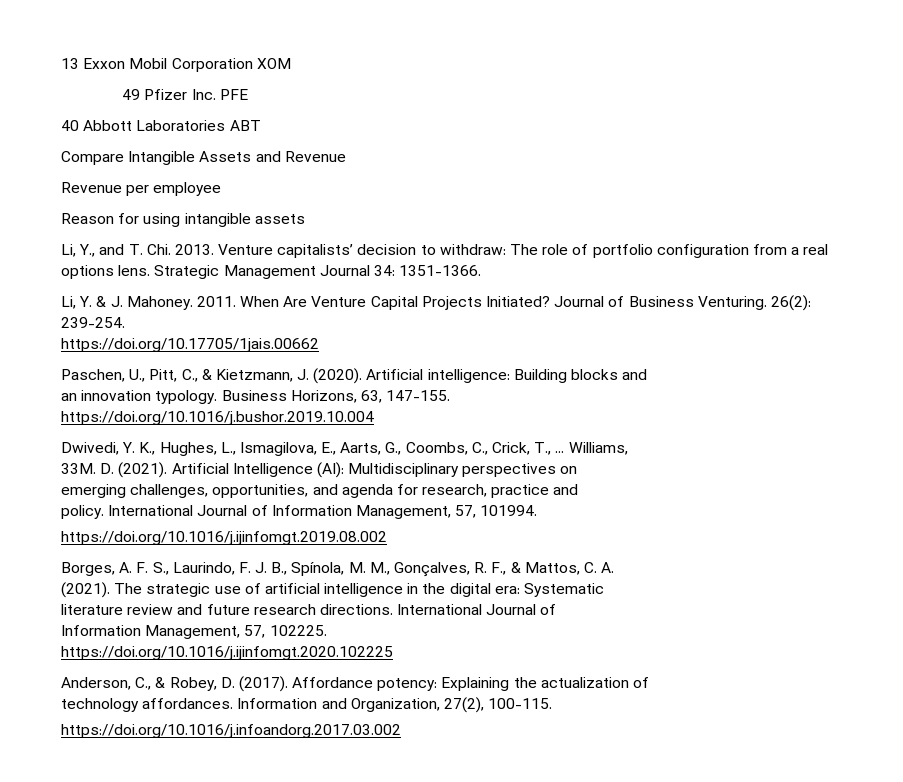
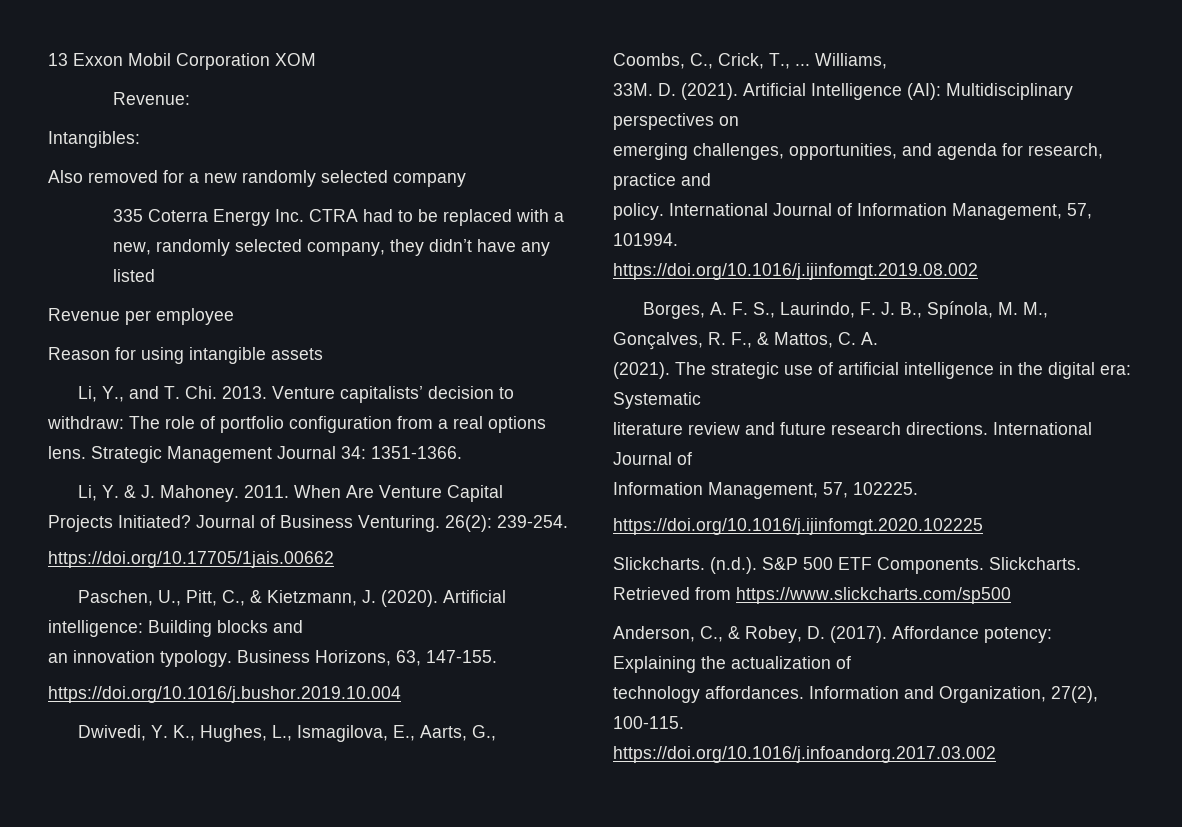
[122,89,248,100] [61,120,261,131] [61,151,346,165] 49 Pfizer Inc. PFE // 40 Abbott Laboratories ABT // Compare Intangible Assets and Revenue -> [113,92,191,105] [48,131,140,148] [48,170,466,187] [113,209,565,226] [113,239,551,256] [113,269,156,282] Revenue: // Intangibles: // Also removed for a new randomly selected company // 335 Coterra Energy Inc. CTRA had to be replaced with a new, randomly selected company, they didn’t have any listed
(393, 653) none -> [613,557,1081,574] [613,587,1011,604] // Slickcharts. (n.d.). S&P 500 ETF Components. Slickcharts. Retrieved from https://www.slickcharts.com/sp500

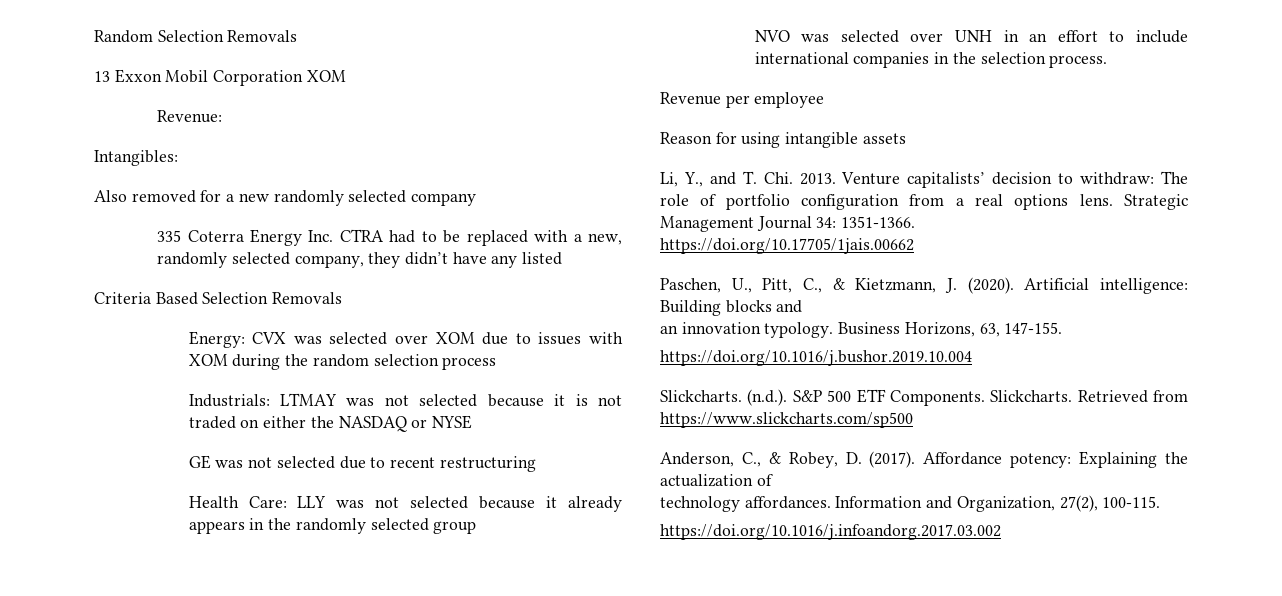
(48, 59) none -> [94,30,298,43] Random Selection Removals //
(156, 275) none -> [94,292,343,305] [188,331,623,348] [188,354,497,370] [188,393,622,407] [188,415,473,432] [188,455,536,472] [188,496,622,512] [188,518,477,534] [754,30,1188,43] [754,52,1108,68] // Criteria Based Selection Removals // Energy: CVX was selected over XOM due to issues with XOM during the random selection process // Industrials: LTMAY was not selected because it is not traded on either the NASDAQ or NYSE // GE was not selected due to recent restructuring // Health Care: LLY was not selected because it already appears in the randomly selected group // NVO was selected over UNH in an effort to include international companies in the selection process.
[77,485,503,502] [48,515,568,532] // Li, Y. & J. Mahoney. 2011. When Are Venture Capital Projects Initiated? Journal of Business Venturing. 26(2): 239-254. -> (916, 222) none
[77,725,496,742] [613,53,887,69] [613,83,1073,100] [613,113,739,130] [613,143,1103,160] [613,173,711,190] [613,203,1092,220] [613,233,678,246] [613,263,978,280] [642,301,1048,319] [613,332,878,350] [613,362,1131,379] [613,392,701,409] [613,422,1092,435] [613,452,692,465] [613,482,918,499] [613,518,983,535] // Dwivedi, Y. K., Hughes, L., Ismagilova, E., Aarts, G., Coombs, C., Crick, T., ... Williams, // 33M. D. (2021). Artificial Intelligence (AI): Multidisciplinary perspectives on // emerging challenges, opportunities, and agenda for research, practice and // policy. International Journal of Information Management, 57, 101994. // https://doi.org/10.1016/j.ijinfomgt.2019.08.002 // Borges, A. F. S., Laurindo, F. J. B., Spínola, M. M., Gonçalves, R. F., & Mattos, C. A. // (2021). The strategic use of artificial intelligence in the digital era: Systematic // literature review and future research directions. International Journal of // Information Management, 57, 102225. // https://doi.org/10.1016/j.ijinfomgt.2020.102225 -> (972, 358) none

